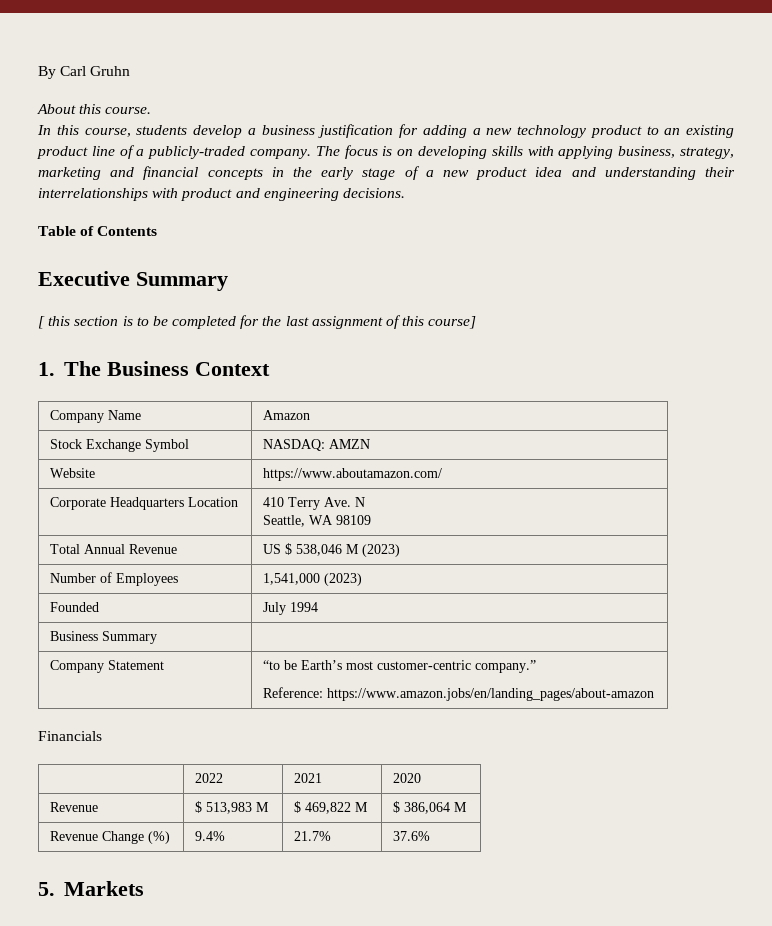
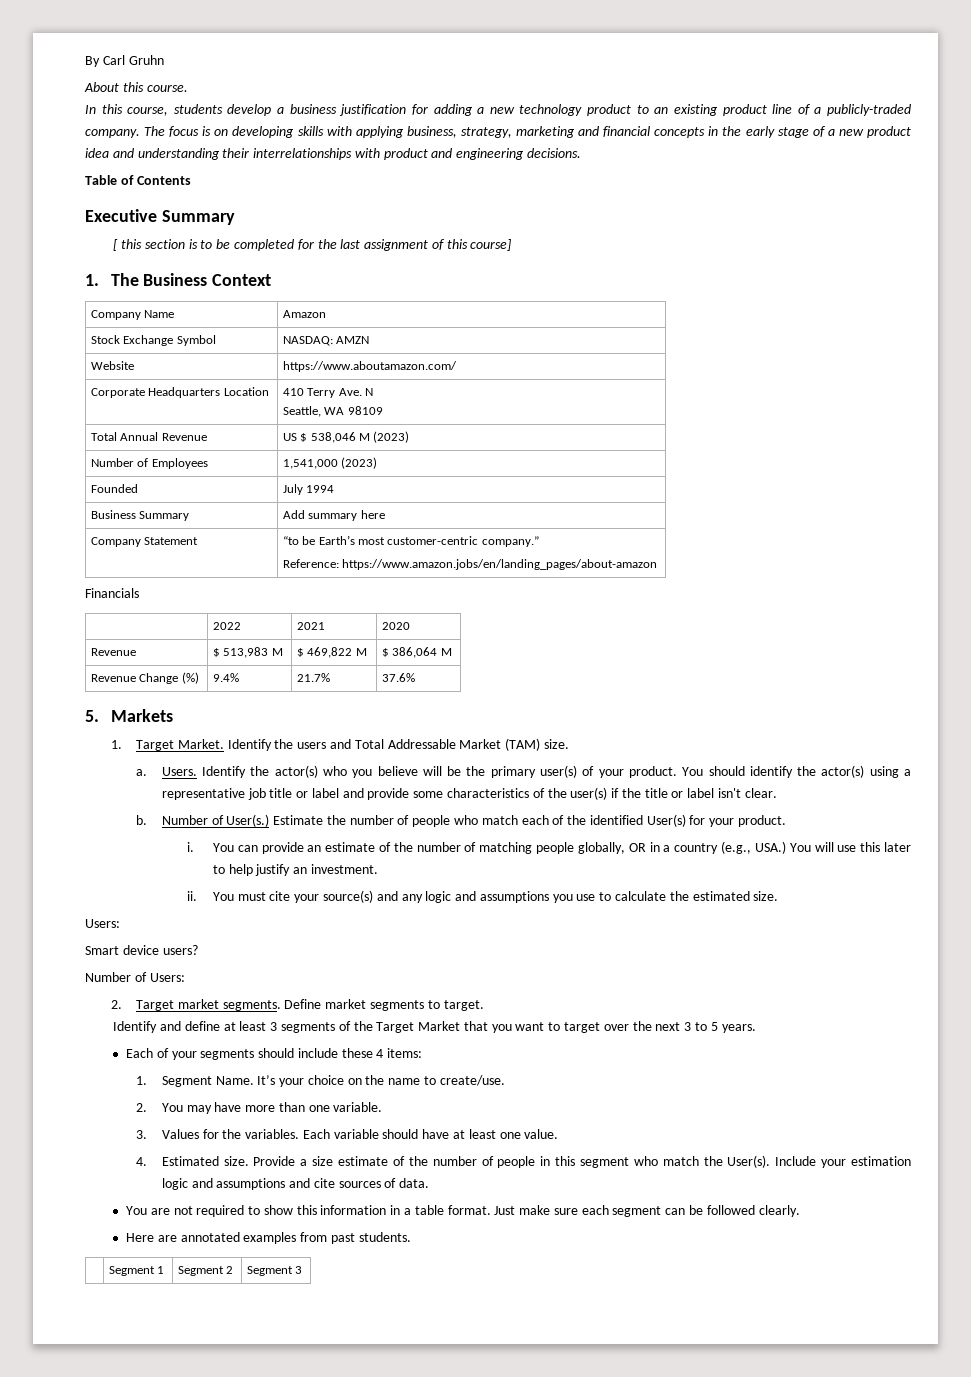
(157, 637) none -> [282,510,385,521] Add summary here
(144, 888) none -> [110,738,569,751] [136,765,912,778] [161,787,777,800] [136,814,786,827] [187,841,911,854] [212,864,378,876] [187,890,779,903] [85,919,120,928] [85,945,198,955] [85,972,185,982] [110,999,484,1011] [113,1021,756,1033] [125,1048,423,1060] [136,1075,505,1087] [136,1102,383,1114] [136,1129,559,1139] [136,1155,911,1168] [161,1178,430,1190] [125,1205,800,1217] [125,1232,411,1244] [108,1266,165,1276] [177,1266,234,1276] [246,1266,303,1276] // 1. Target Market. Identify the users and Total Addressable Market (TAM) size. // a. Users. Identify the actor(s) who you believe will be the primary user(s) of your product. You should identify the actor(s) using a representative job title or label and provide some characteristics of the user(s) if the title or label isn't clear. // b. Number of User(s.) Estimate the number of people who match each of the identified User(s) for your product. // i. You can provide an estimate of the number of matching people globally, OR in a country (e.g., USA.) You will use this later to help justify an investment. // ii. You must cite your source(s) and any logic and assumptions you use to calculate the estimated size. // Users: // Smart device users? // Number of Users: // 2. Target market segments. Define market segments to target. // Identify and define at least 3 segments of the Target Market that you want to target over the next 3 to 5 years. // Each of your segments should include these 4 items: // 1. Segment Name. It’s your choice on the name to create/use. // 2. You may have more than one variable. // 3. Values for the variables. Each variable should have at least one value. // 4. Estimated size. Provide a size estimate of the number of people in this segment who match the User(s). Include your estimation logic and assumptions and cite sources of data. // You are not required to show this information in a table format. Just make sure each segment can be followed clearly. // Here are annotated examples from past students. // | Segment 1 | Segment 2 | Segment 3

